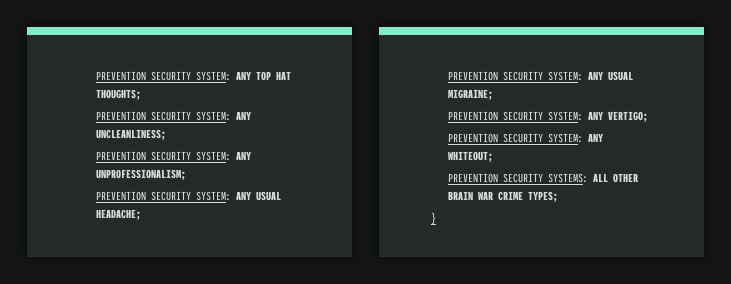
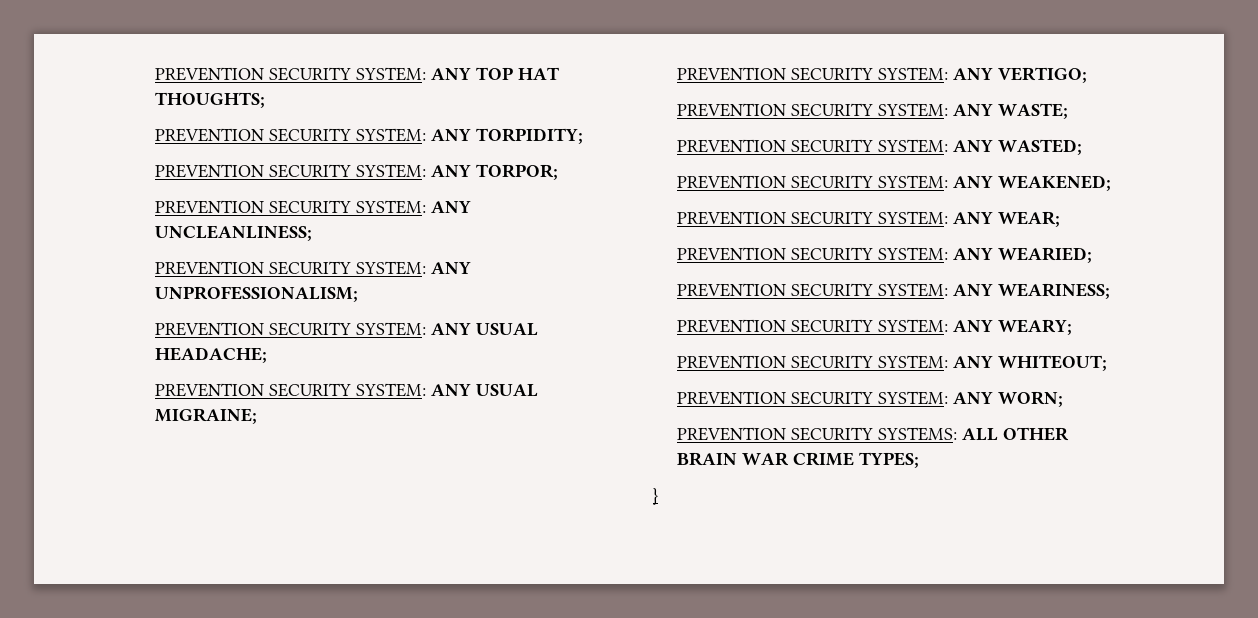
(142, 95) none -> [154,128,583,144] [154,164,558,180] // PREVENTION SECURITY SYSTEM: ANY TORPIDITY; // PREVENTION SECURITY SYSTEM: ANY TORPOR;
(649, 117) none -> [676,103,1068,119] [676,139,1082,155] [676,175,1111,191] [676,211,1060,227] [676,247,1092,263] [676,283,1110,299] [676,319,1072,335] // PREVENTION SECURITY SYSTEM: ANY WASTE; // PREVENTION SECURITY SYSTEM: ANY WASTED; // PREVENTION SECURITY SYSTEM: ANY WEAKENED; // PREVENTION SECURITY SYSTEM: ANY WEAR; // PREVENTION SECURITY SYSTEM: ANY WEARIED; // PREVENTION SECURITY SYSTEM: ANY WEARINESS; // PREVENTION SECURITY SYSTEM: ANY WEARY;
(494, 157) none -> [676,391,1063,407] // PREVENTION SECURITY SYSTEM: ANY WORN;

